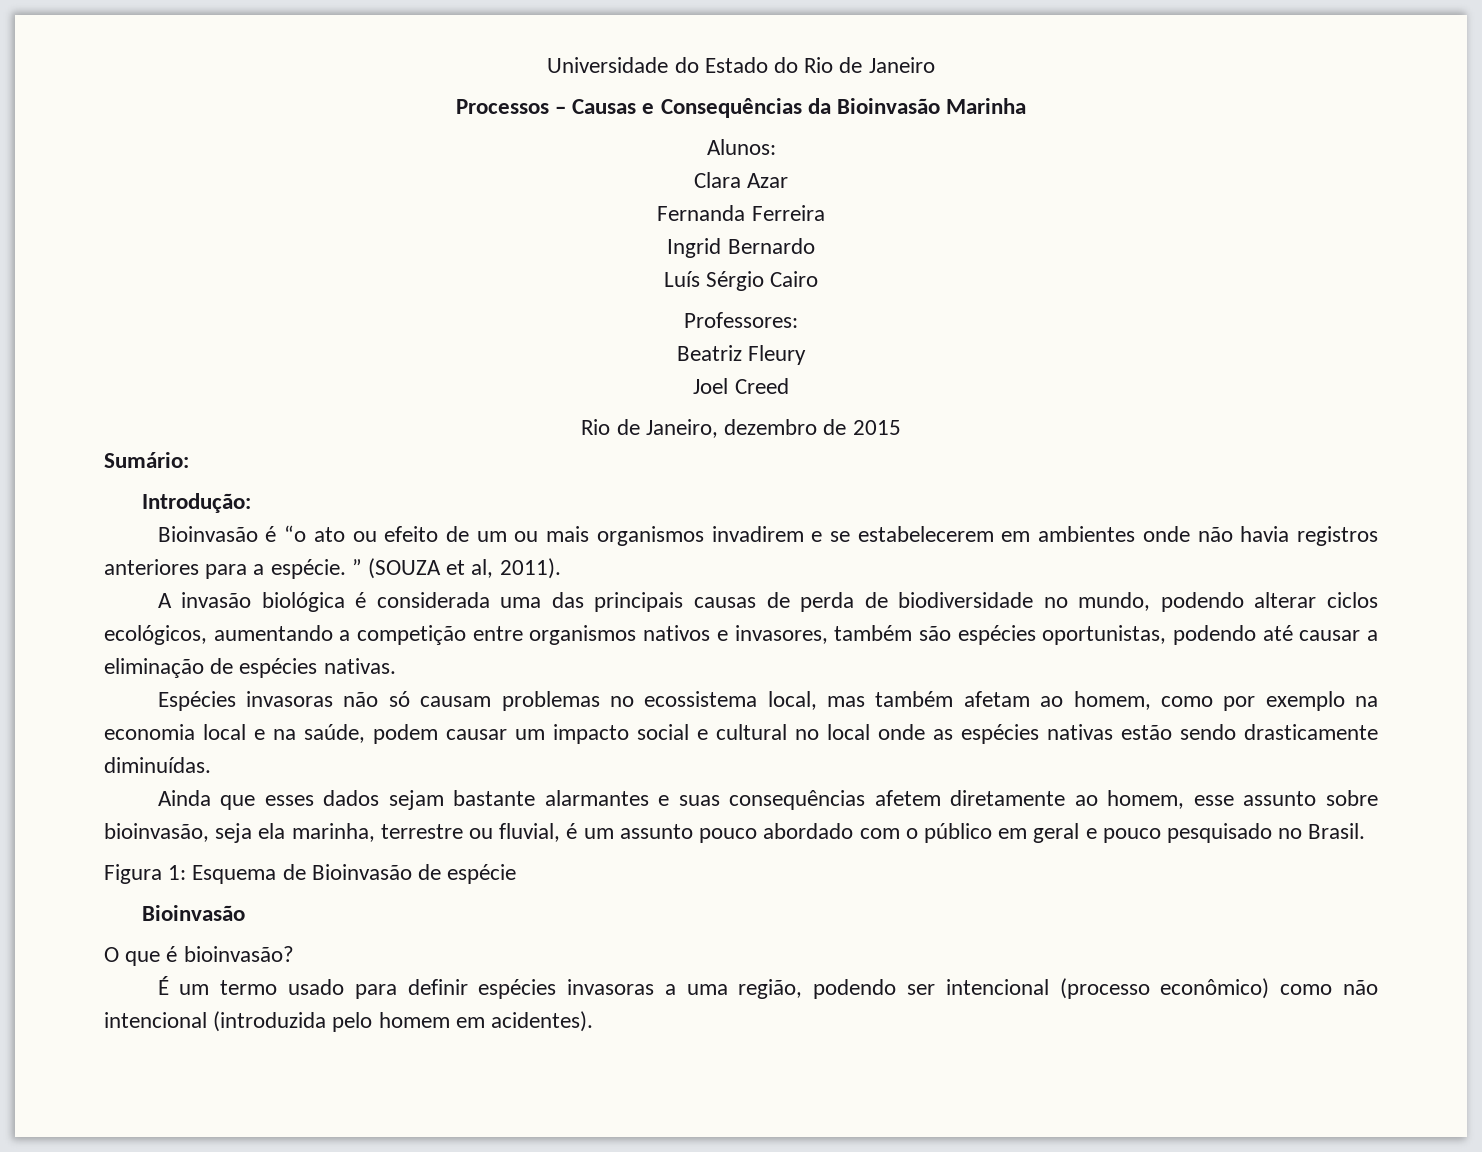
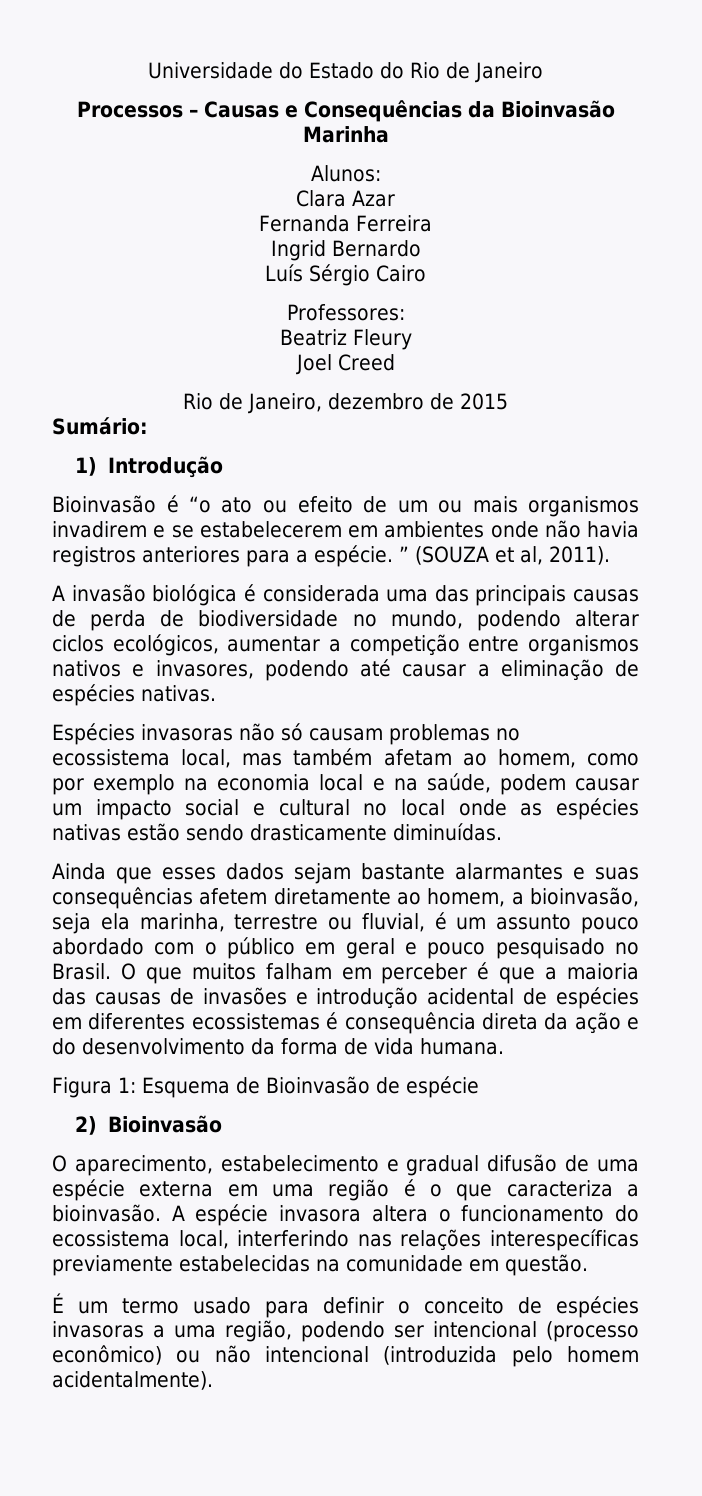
[141,493,251,513] Introdução: -> [75,456,223,478] 1) Introdução
[213,625,333,641] aumentando -> [227,636,321,652] aumentar
[834,625,1167,645] também são espécies oportunistas, -> (254, 669) none
[1193,790,1378,806] esse assunto sobre -> [511,892,524,905] a
(1366, 831) none -> [120,962,639,984] [52,987,639,1009] [52,1012,639,1034] [52,1038,504,1055] O que muitos falham em perceber é que a maioria das causas de invasões e introdução acidental de espécies em diferentes ecossistemas é consequência direta da ação e do desenvolvimento da forma de vida humana.
(517, 874) none -> [75,1116,98,1135] 2)
[125,946,294,966] que é bioinvasão? -> [74,1154,639,1176] [52,1179,639,1201] [52,1204,639,1226] [52,1229,639,1251] [52,1254,588,1276] aparecimento, estabelecimento e gradual difusão de uma espécie externa em uma região é o que caracteriza a bioinvasão. A espécie invasora altera o funcionamento do ecossistema local, interferindo nas relações interespecíficas previamente estabelecidas na comunidade em questão.
(468, 987) none -> [398,1297,542,1314] o conceito de
[1280,984,1333,995] como -> [176,1350,201,1363] ou
[455,1011,594,1032] em acidentes). -> [52,1371,213,1390] acidentalmente).

